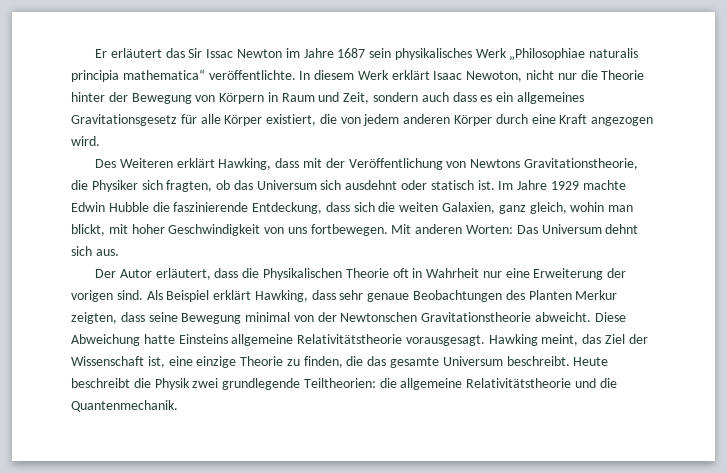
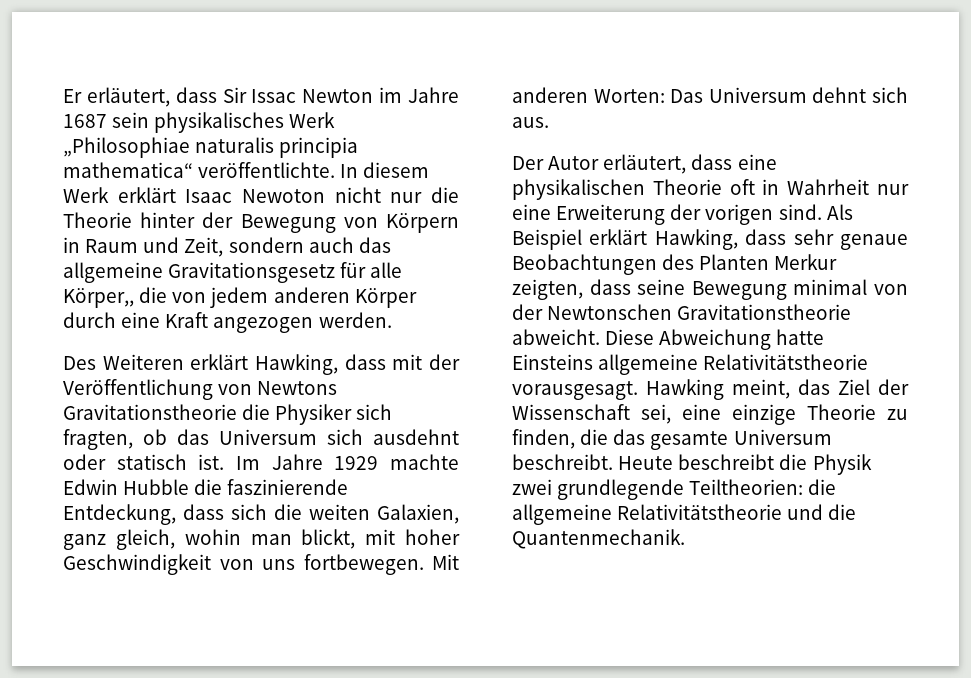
[110,48,185,58] erläutert das -> [86,87,217,107] erläutert, dass
[466,71,523,82] Newoton, -> [241,189,325,203] Newoton
[452,92,584,104] dass es ein allgemeines -> [358,237,391,253] [63,262,163,283] das allgemeine
[224,114,317,126] Körper existiert, -> [63,288,134,308] Körper,,
[71,136,100,146] wird. -> [318,312,392,328] werden.
[523,158,638,170] Gravitationstheorie, -> [63,404,237,420] Gravitationstheorie
[242,268,343,280] die Physikalischen -> [737,154,777,170] [512,179,645,200] eine physikalischen
[147,356,165,368] ist, -> [641,404,671,424] sei,

